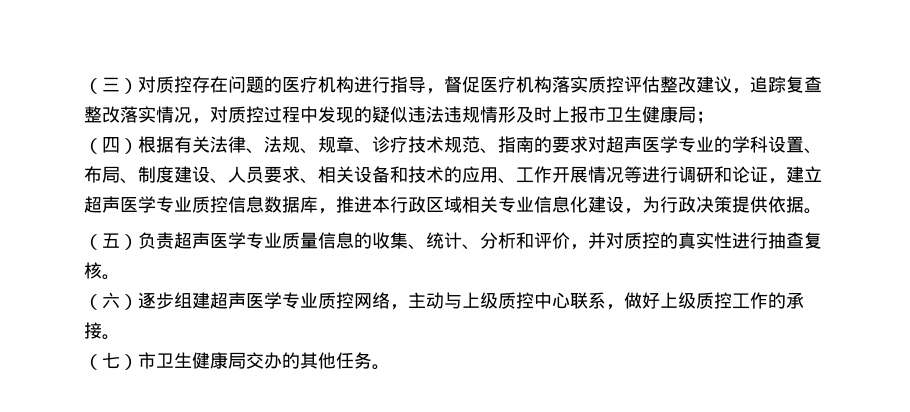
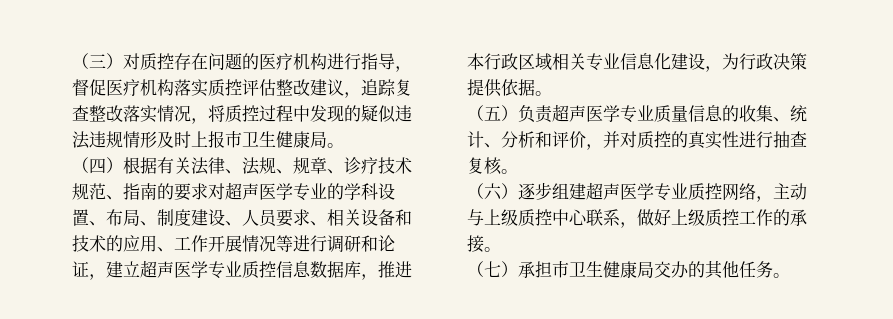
[210,106,228,123] 对 -> [208,105,225,122] 将
[696,111,714,124] ； -> [327,143,344,148] 。
(138, 362) none -> [518,261,552,278] 承担

